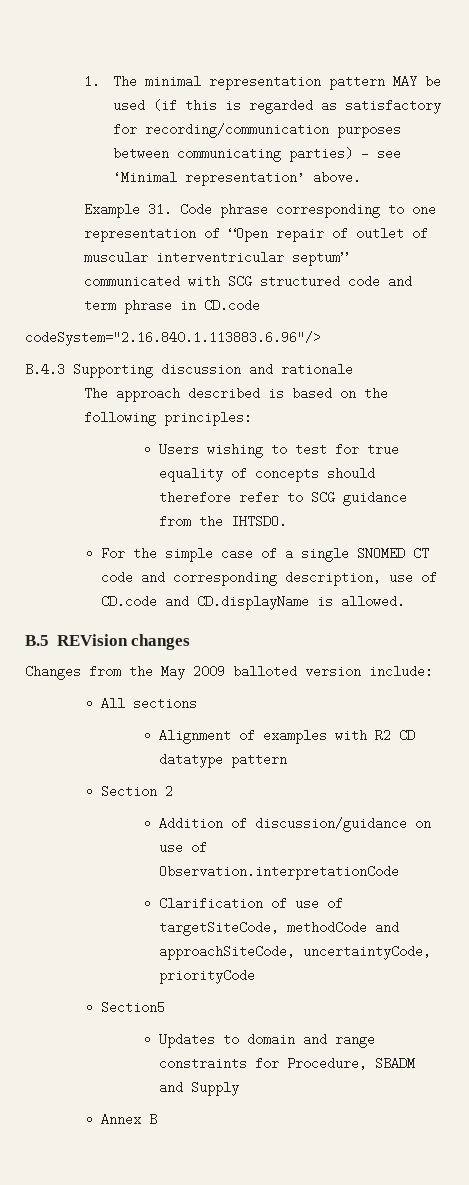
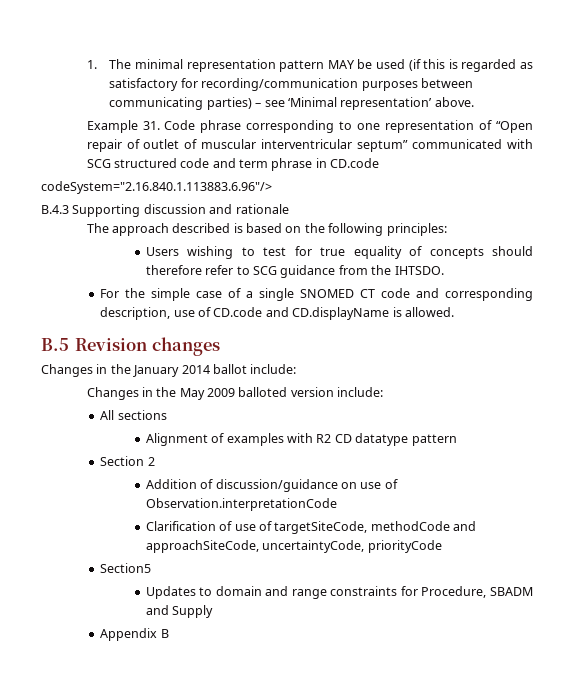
[56,634,128,646] REVision -> [75,338,148,351] Revision
[89,665,121,678] from -> [96,364,297,377] [86,387,153,400] in the January 2014 ballot include: // Changes in
[100,1113,141,1126] Annex -> [100,628,158,641] Appendix

